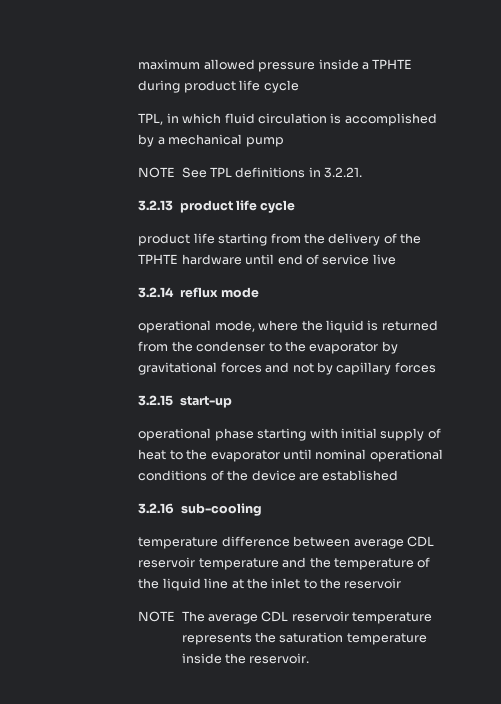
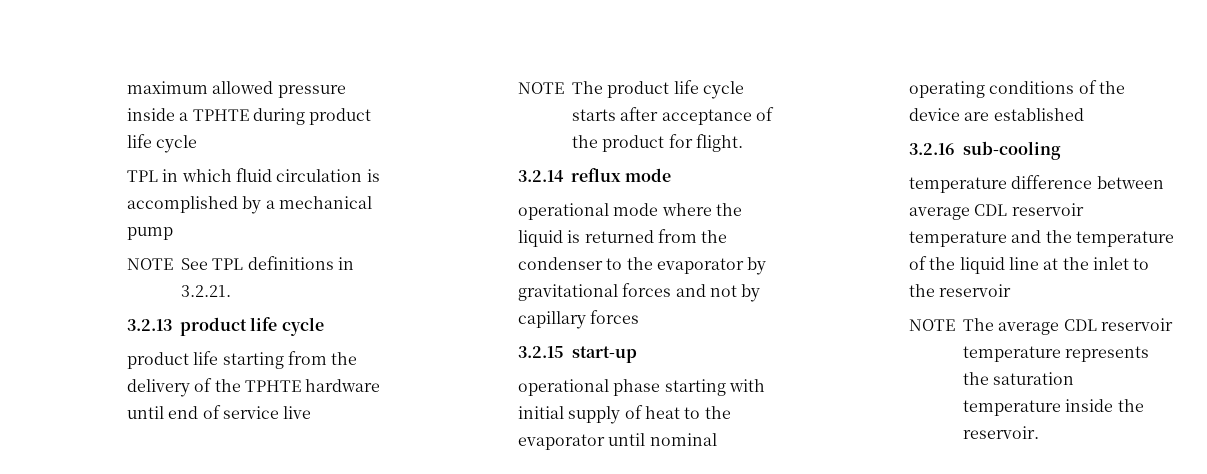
[138,113,164,125] TPL, -> [126,170,158,182] TPL
(396, 259) none -> [517,80,744,99] [571,107,774,125] [571,134,743,152] // NOTE The product life cycle starts after acceptance of the product for flight.
[214,320,255,332] mode, -> [613,203,659,216] mode
[369,449,443,462] operational -> [908,81,985,98] operating

